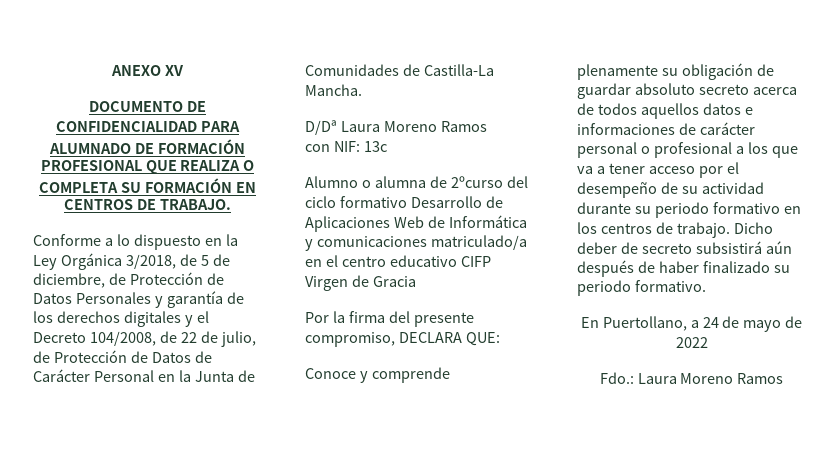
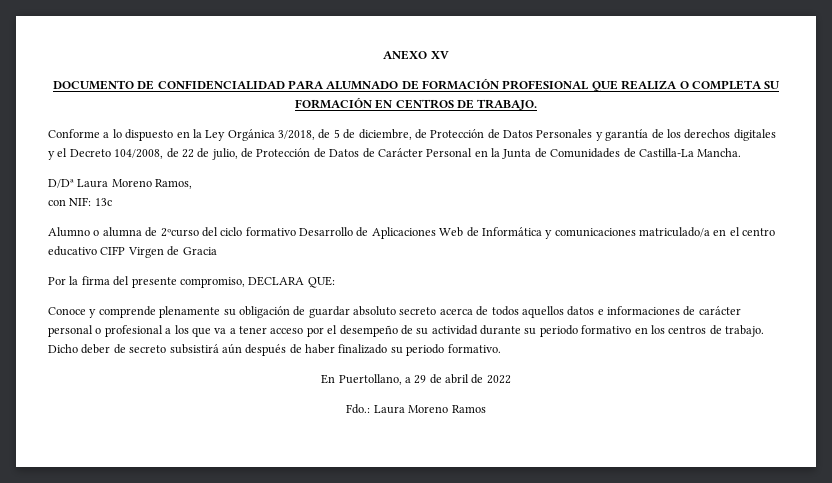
[440,121,487,132] Ramos -> [155,179,193,189] Ramos,
[702,316,782,332] 24 de mayo -> [414,374,470,384] 29 de abril

